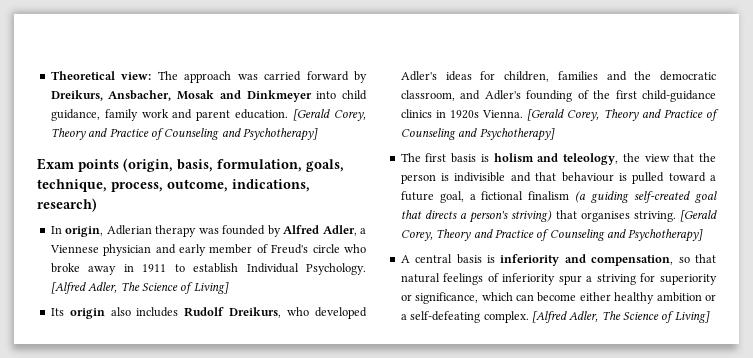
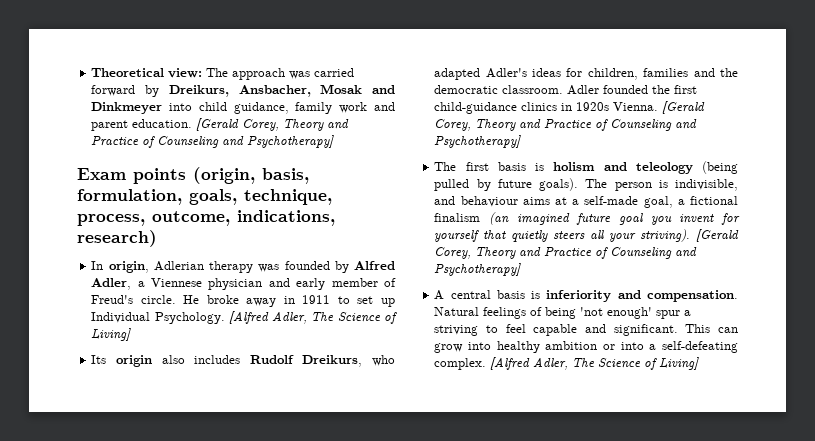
[312,244,366,253] circle who -> [140,295,200,304] circle. He
[193,263,239,273] establish -> [357,296,395,307] set up
[315,307,367,319] developed -> [434,68,481,80] adapted
[400,90,589,102] classroom, and Adler's founding of -> [502,85,649,95] classroom. Adler founded
[563,153,716,165] [400,172,716,184] [400,191,717,203] [400,210,676,223] teleology, the view that the person is indivisible and that behaviour is pulled toward a future goal, a fictional finalism (a guiding self-created goal that directs a person's striving) that organises striving. -> [635,161,738,174] [434,178,738,191] [434,196,738,208] [434,212,740,225] [434,229,691,242] teleology (being pulled by future goals). The person is indivisible, and behaviour aims at a self-made goal, a fictional finalism (an imagined future goal you invent for yourself that quietly steers all your striving).
[591,254,716,266] [400,273,717,285] [400,292,611,304] compensation, so that natural feelings of inferiority spur a striving for superiority or significance, which can become either -> [647,290,738,302] [434,307,692,319] [434,324,738,336] [434,342,491,353] compensation. Natural feelings of being 'not enough' spur a striving to feel capable and significant. This can grow into
(716, 297) none -> [620,342,644,350] into

